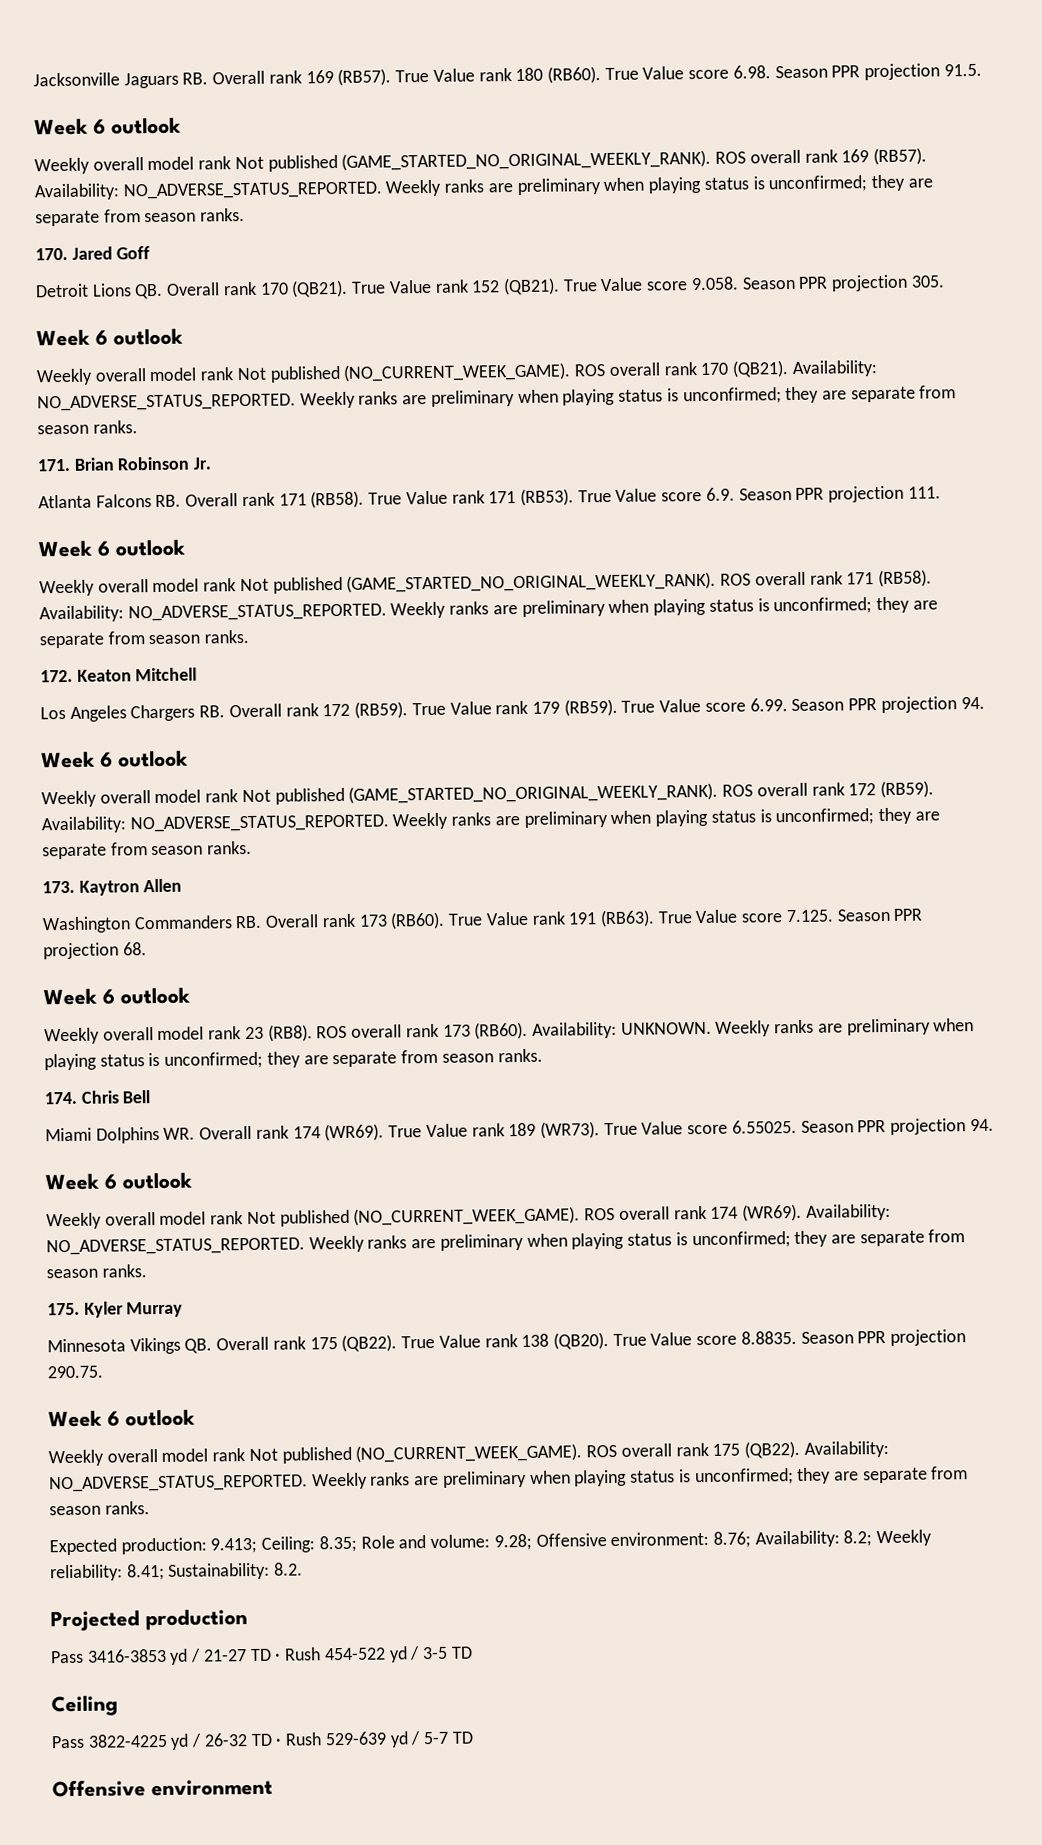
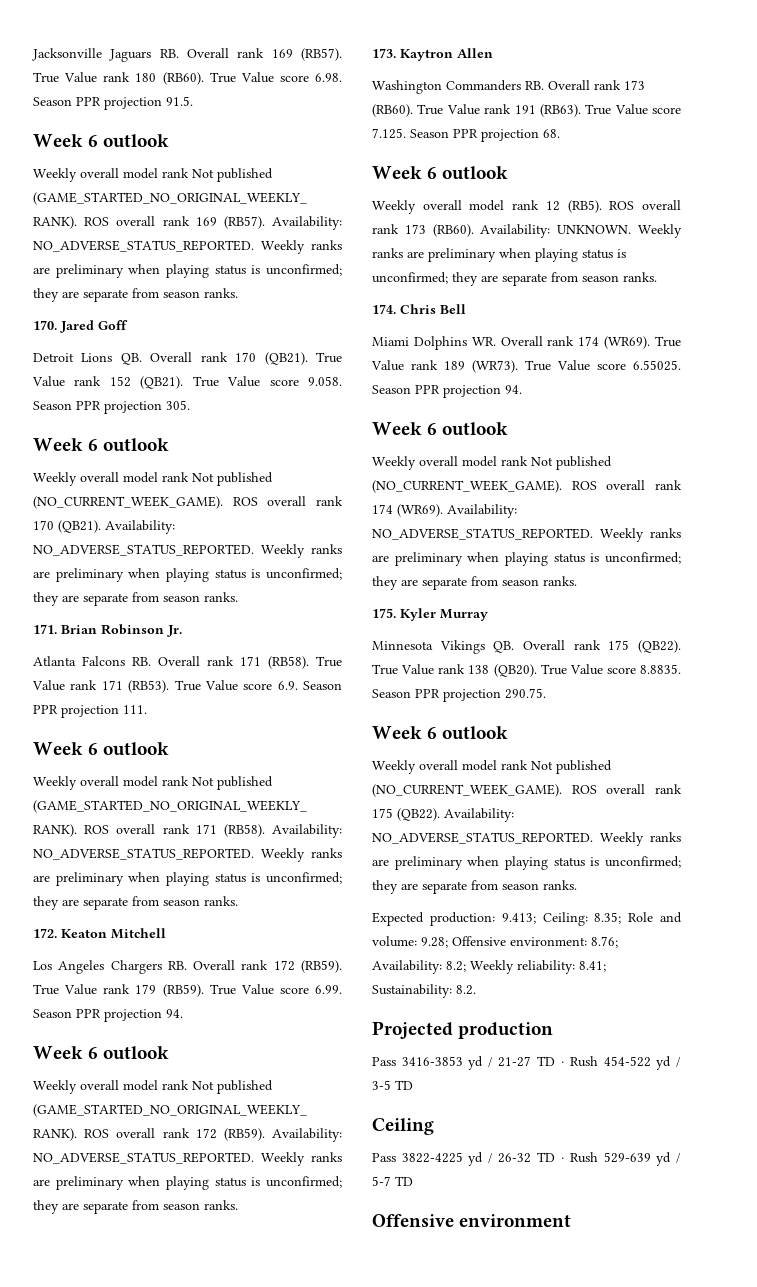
[244,1024,313,1042] 23 (RB8). -> [545,200,602,213] 12 (RB5).

